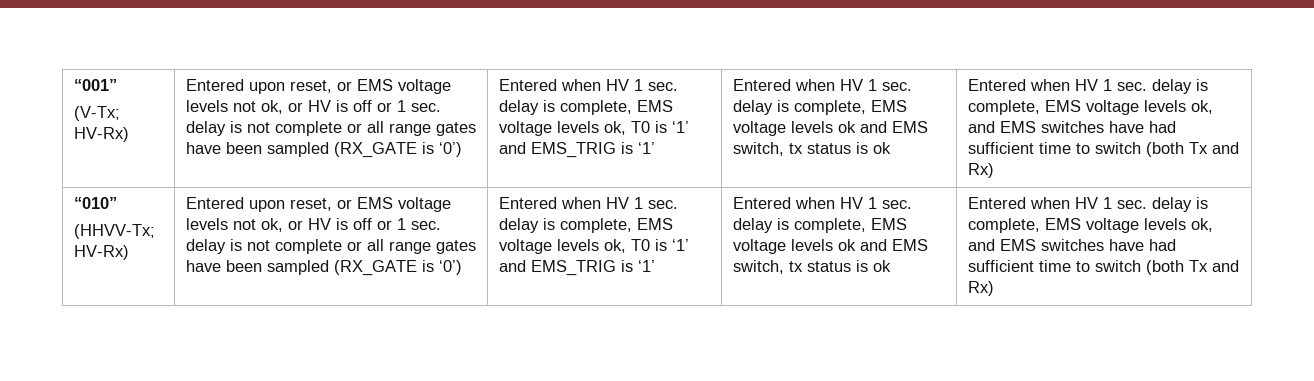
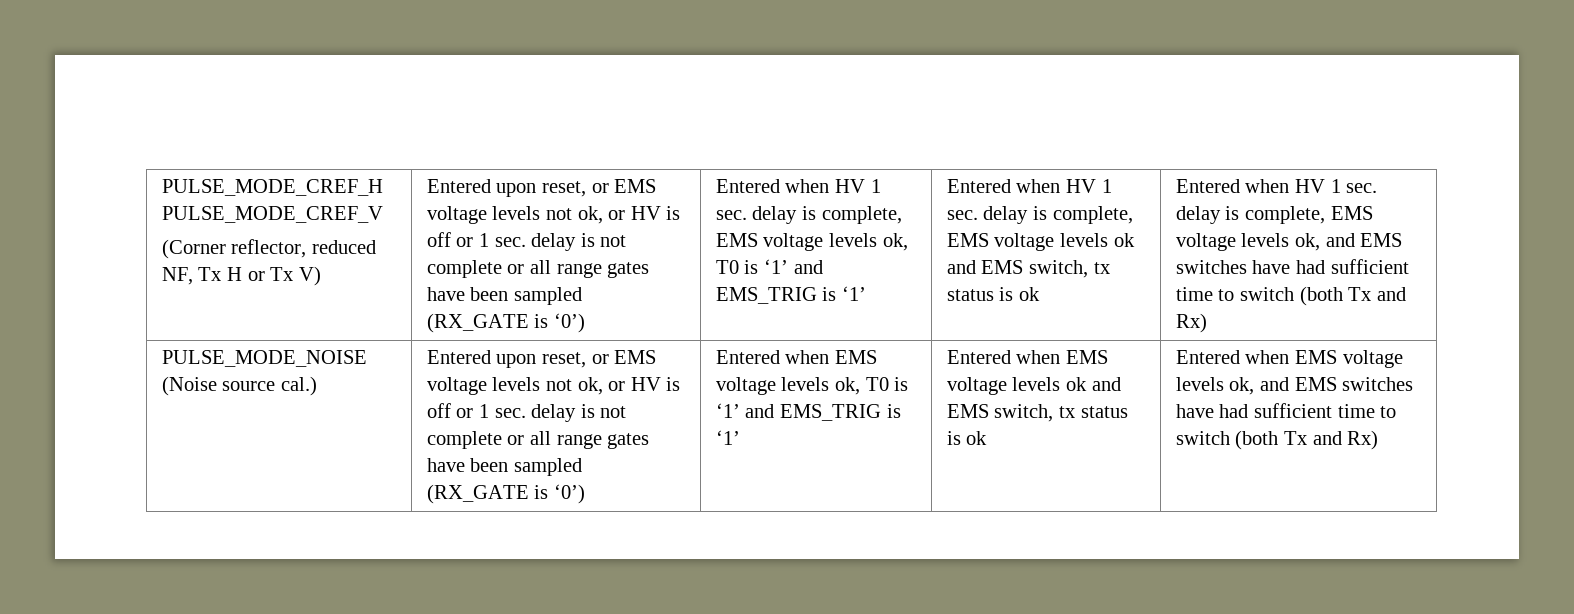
[73,79,117,91] [73,106,120,121] [73,127,129,142] “001” // (V-Tx; HV-Rx) -> [161,179,383,196] [161,206,383,223] [161,239,377,259] [161,266,321,286] PULSE_MODE_CREF_H PULSE_MODE_CREF_V // (Corner reflector, reduced NF, Tx H or Tx V)
[73,197,117,209] [73,224,155,239] [73,245,129,260] “010” // (HHVV-Tx; HV-Rx) -> [161,350,367,367] [161,376,318,396] PULSE_MODE_NOISE (Noise source cal.)
[605,197,678,209] [498,218,632,233] HV 1 sec. delay is complete, -> (830, 357) none
[839,197,912,209] [732,218,866,233] HV 1 sec. delay is complete, -> (1061, 357) none
[1074,197,1208,212] [967,218,1040,233] HV 1 sec. delay is complete, -> (1290, 357) none

